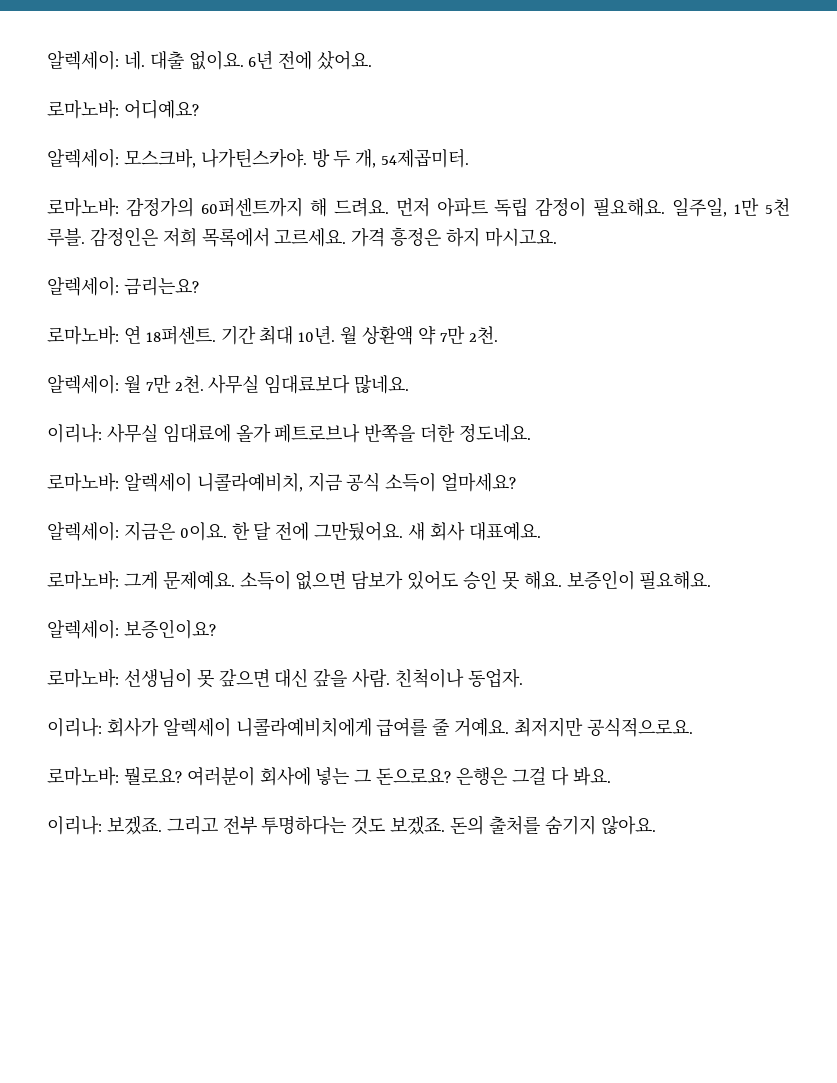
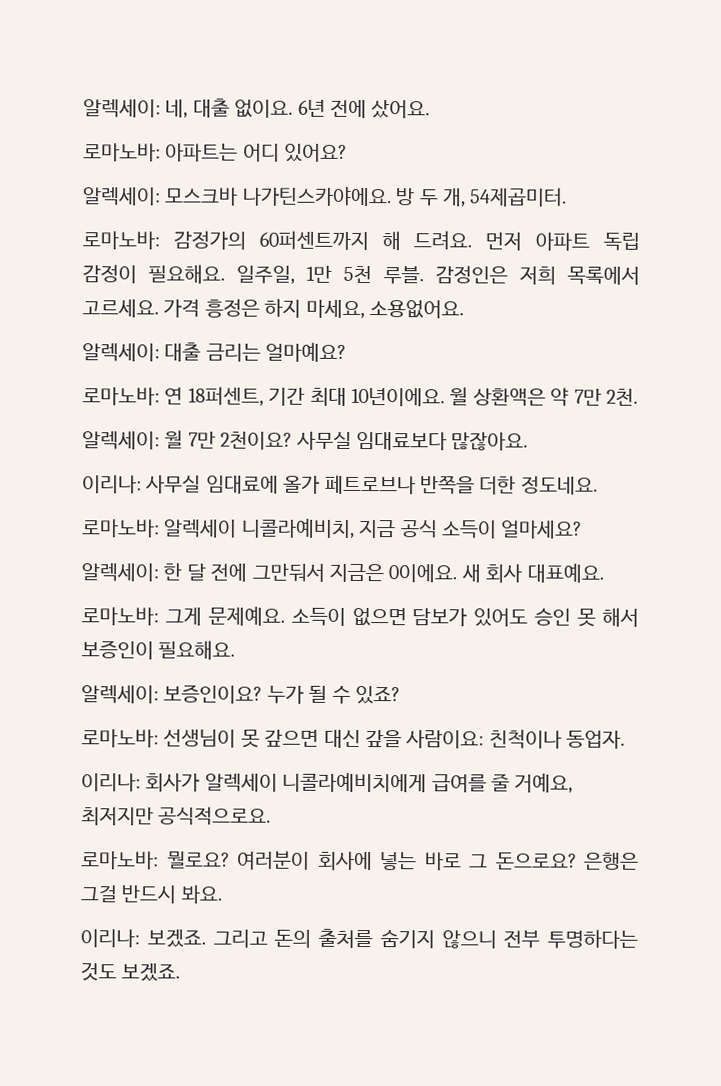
[47,51,145,70] 알렉세이: 네. -> [83,99,189,119] 알렉세이: 네,
[123,99,199,119] [47,149,307,168] 어디예요? // 알렉세이: 모스크바, 나가틴스카야. -> [165,143,348,163] [83,186,392,207] 아파트는 어디 있어요? // 알렉세이: 모스크바 나가틴스카야에요.
[484,228,557,247] [47,277,199,296] 마시고요. // 알렉세이: 금리는요? -> [305,299,464,320] [82,342,347,362] 마세요, 소용없어요. // 알렉세이: 대출 금리는 얼마예요?
[145,326,216,345] 18퍼센트. -> [187,386,264,407] 18퍼센트,
[298,325,414,345] 10년. 월 상환액 -> [351,387,546,407] 10년이에요. 월 상환액은
[174,375,204,393] 2천. -> [220,430,293,450] 2천이요?
[354,374,410,394] 많네요. -> [451,431,529,451] 많잖아요.
[123,521,227,541] 지금은 0이요. -> (159, 572) none
[314,522,404,541] 그만뒀어요. -> [251,563,458,583] 그만둬서 지금은 0이에요.
[523,571,562,590] 해요. -> [602,607,640,627] 해서
(216, 629) none -> [266,685,400,705] 누가 될 수 있죠?
[352,669,391,688] 사람. -> [405,729,485,749] 사람이요:
[454,718,510,737] 거예요. -> [514,773,574,794] 거예요,
(350, 776) none -> [424,852,462,871] 바로
[550,766,569,786] 다 -> [121,884,177,904] 반드시
[222,815,656,835] 전부 투명하다는 것도 보겠죠. 돈의 출처를 숨기지 않아요. -> [274,928,638,949] [80,962,181,982] 돈의 출처를 숨기지 않으니 전부 투명하다는 것도 보겠죠.

